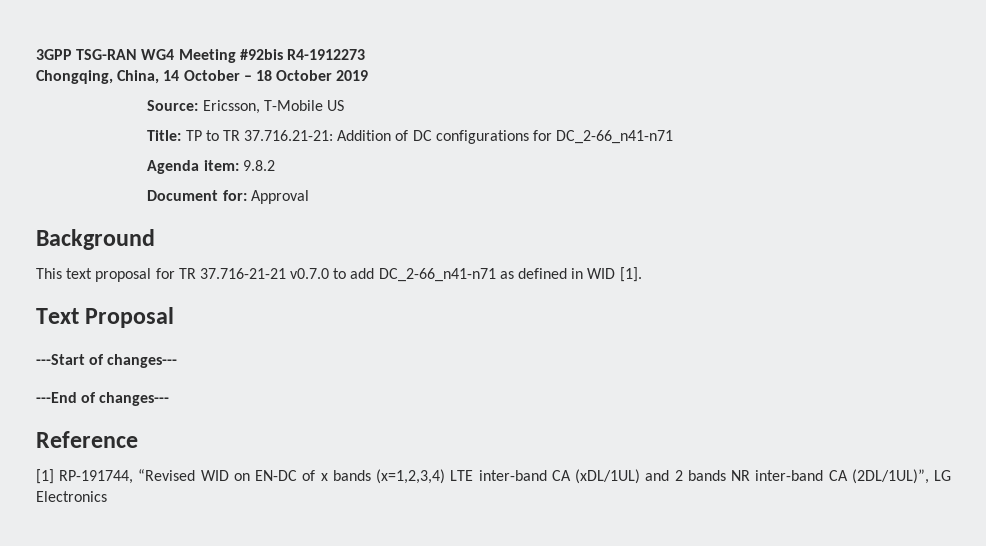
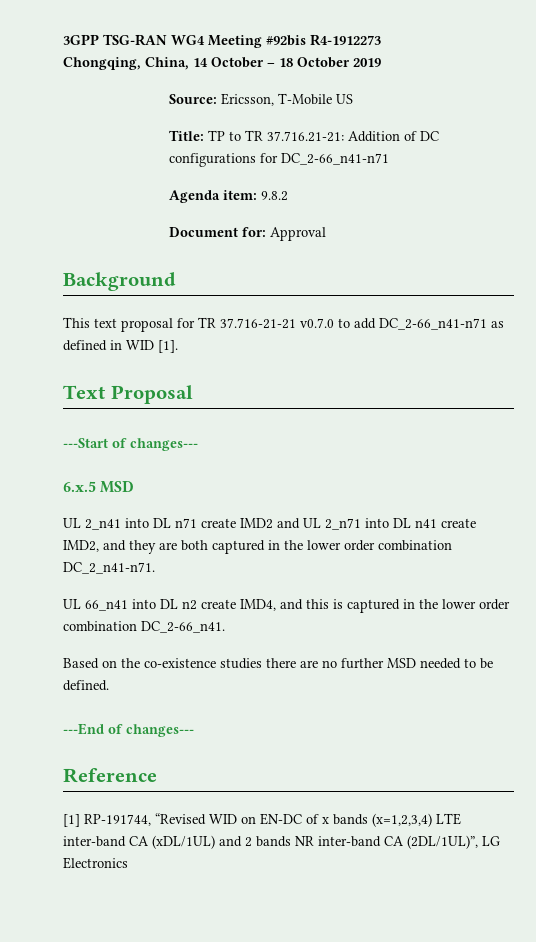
(178, 361) none -> [63,480,135,493] [63,518,476,530] [63,540,452,554] [63,562,155,574] [63,599,510,613] [63,621,225,633] [63,658,493,669] [63,680,109,691] // 6.x.5 MSD // UL 2_n41 into DL n71 create IMD2 and UL 2_n71 into DL n41 create IMD2, and they are both captured in the lower order combination DC_2_n41-n71. // UL 66_n41 into DL n2 create IMD4, and this is captured in the lower order combination DC_2-66_n41. // Based on the co-existence studies there are no further MSD needed to be defined.

